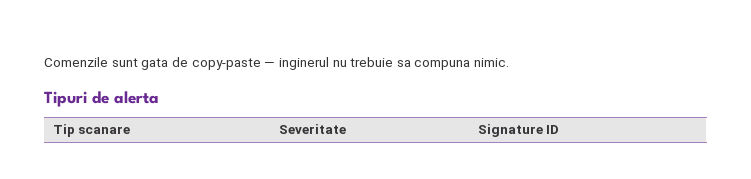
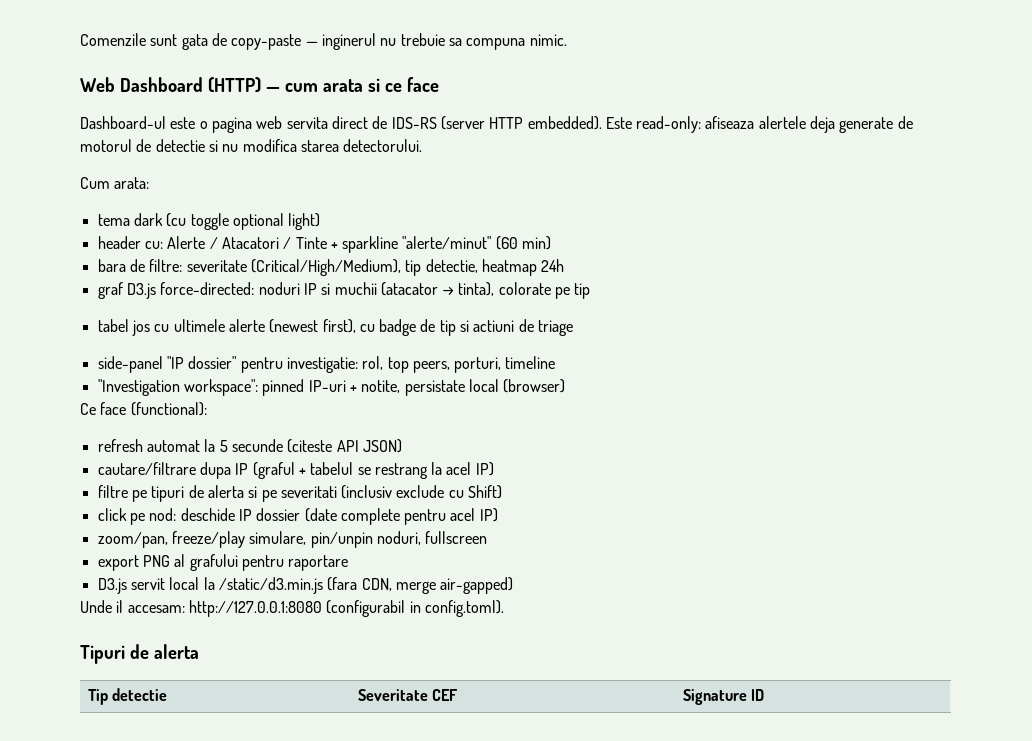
(510, 62) none -> [80,77,439,93] [80,116,913,133] [80,139,423,152] [80,177,150,189] [97,213,321,230] [97,236,552,253] [97,259,565,276] [97,282,591,299] [97,319,574,336] [97,356,556,373] [97,379,566,396] [80,402,207,416] [97,439,402,453] [97,462,494,479] [97,485,503,502] [97,508,498,525] [97,531,488,548] [97,554,349,571] [97,577,514,594] [80,600,504,617] // Web Dashboard (HTTP) — cum arata si ce face // Dashboard-ul este o pagina web servita direct de IDS-RS (server HTTP embedded). Este read-only: afiseaza alertele deja generate de motorul de detectie si nu modifica starea detectorului. // Cum arata: // tema dark (cu toggle optional light) // header cu: Alerte / Atacatori / Tinte + sparkline "alerte/minut" (60 min) // bara de filtre: severitate (Critical/High/Medium), tip detectie, heatmap 24h // graf D3.js force-directed: noduri IP si muchii (atacator → tinta), colorate pe tip // tabel jos cu ultimele alerte (newest first), cu badge de tip si actiuni de triage // side-panel "IP dossier" pentru investigatie: rol, top peers, porturi, timeline // "Investigation workspace": pinned IP-uri + notite, persistate local (browser) // Ce face (functional): // refresh automat la 5 secunde (citeste API JSON) // cautare/filtrare dupa IP (graful + tabelul se restrang la acel IP) // filtre pe tipuri de alerta si pe severitati (inclusiv exclude cu Shift) // click pe nod: deschide IP dossier (date complete pentru acel IP) // zoom/pan, freeze/play simulare, pin/unpin noduri, fullscreen // export PNG al grafului pentru raportare // D3.js servit local la /static/d3.min.js (fara CDN, merge air-gapped) // Unde il accesam: http://127.0.0.1:8080 (configurabil in config.toml).
[78,126,131,134] scanare -> [112,688,168,701] detectie
(346, 129) none -> [432,689,459,701] CEF

